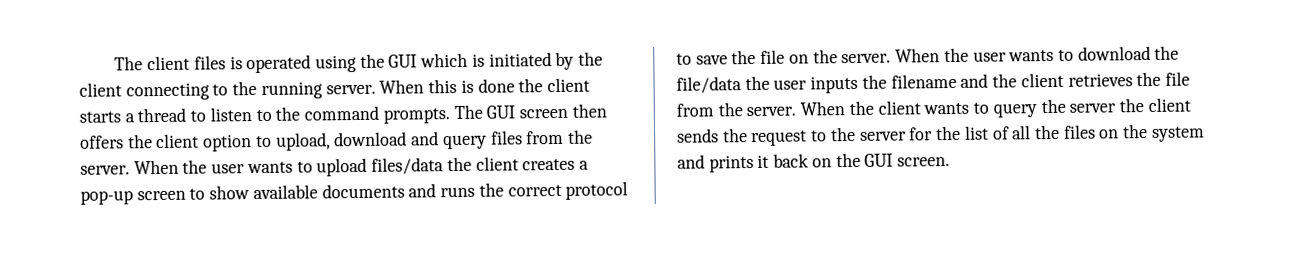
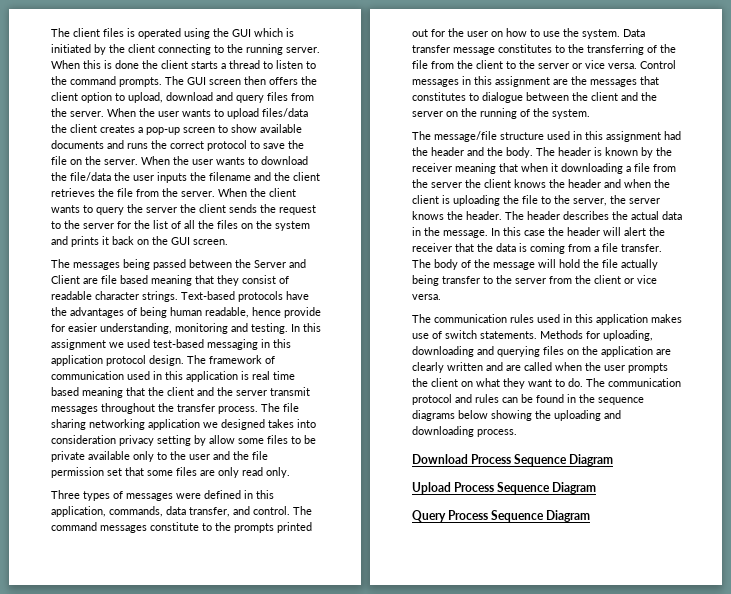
(951, 161) none -> [51,259,306,270] [51,275,289,286] [51,291,309,302] [51,307,321,318] [51,323,321,334] [51,339,291,350] [51,355,275,366] [51,371,295,382] [51,387,310,398] [51,403,299,414] [51,419,316,430] [51,435,316,446] [51,451,268,462] [51,467,290,478] [51,490,274,501] [51,506,312,517] [51,522,312,533] [412,28,645,39] [412,44,676,55] [412,60,676,69] [412,76,659,87] [412,92,657,103] [412,108,590,119] [412,131,681,142] [412,147,672,158] [412,163,676,174] [412,179,670,188] [412,195,660,206] [412,211,682,220] [412,227,665,238] [412,243,662,254] [412,259,658,270] [412,275,657,286] [412,294,441,300] [412,314,682,325] [412,330,653,341] [412,346,671,357] [412,362,668,373] [412,378,681,389] [412,394,644,405] [412,410,621,421] [412,426,517,437] [412,454,614,466] [412,482,597,494] [412,510,591,522] // The messages being passed between the Server and Client are file based meaning that they consist of readable character strings. Text-based protocols have the advantages of being human readable, hence provide for easier understanding, monitoring and testing. In this assignment we used test-based messaging in this application protocol design. The framework of communication used in this application is real time based meaning that the client and the server transmit messages throughout the transfer process. The file sharing networking application we designed takes into consideration privacy setting by allow some files to be private available only to the user and the file permission set that some files are only read only. // Three types of messages were defined in this application, commands, data transfer, and control. The command messages constitute to the prompts printed out for the user on how to use the system. Data transfer message constitutes to the transferring of the file from the client to the server or vice versa. Control messages in this assignment are the messages that constitutes to dialogue between the client and the server on the running of the system. // The message/file structure used in this assignment had the header and the body. The header is known by the receiver meaning that when it downloading a file from the server the client knows the header and when the client is uploading the file to the server, the server knows the header. The header describes the actual data in the message. In this case the header will alert the receiver that the data is coming from a file transfer. The body of the message will hold the file actually being transfer to the server from the client or vice versa. // The communication rules used in this application makes use of switch statements. Methods for uploading, downloading and querying files on the application are clearly written and are called when the user prompts the client on what they want to do. The communication protocol and rules can be found in the sequence diagrams below showing the uploading and downloading process. // Download Process Sequence Diagram // Upload Process Sequence Diagram // Query Process Sequence Diagram

